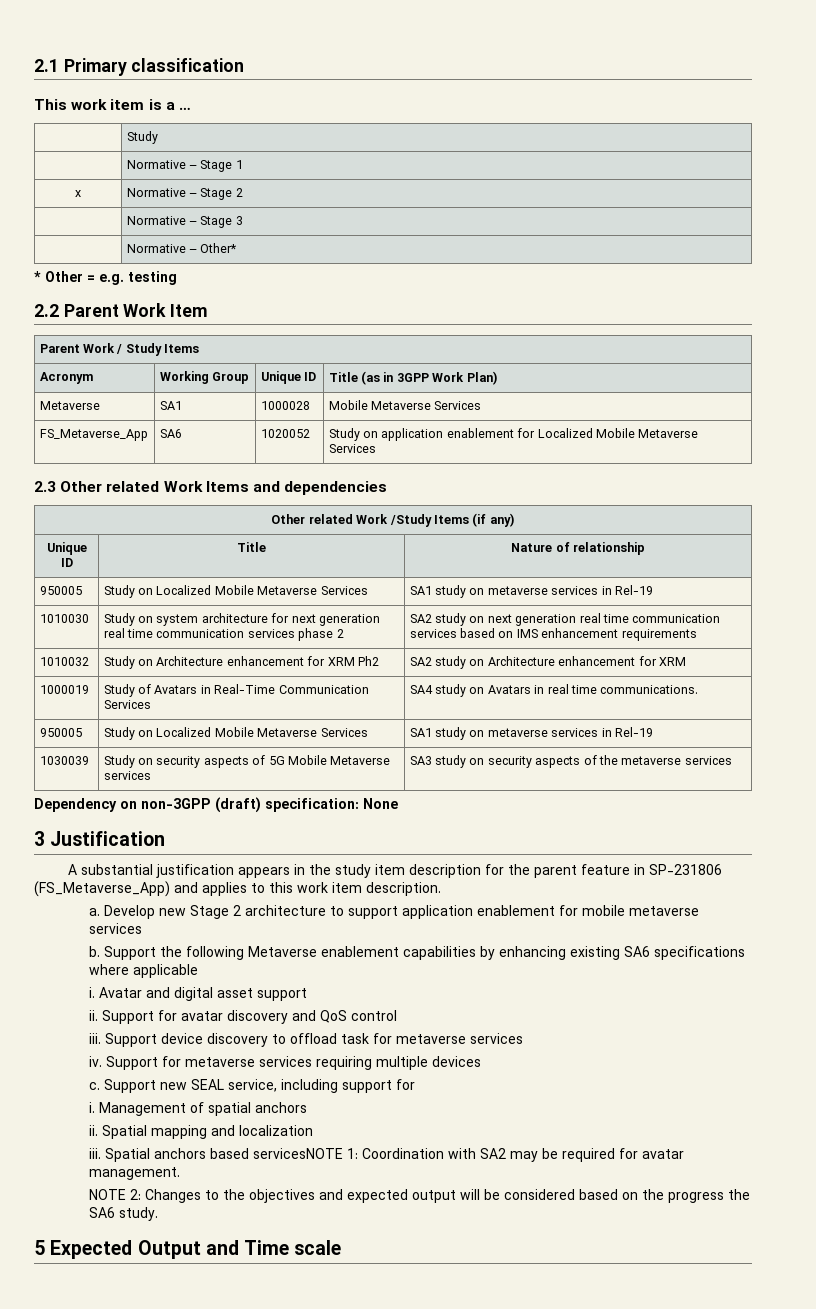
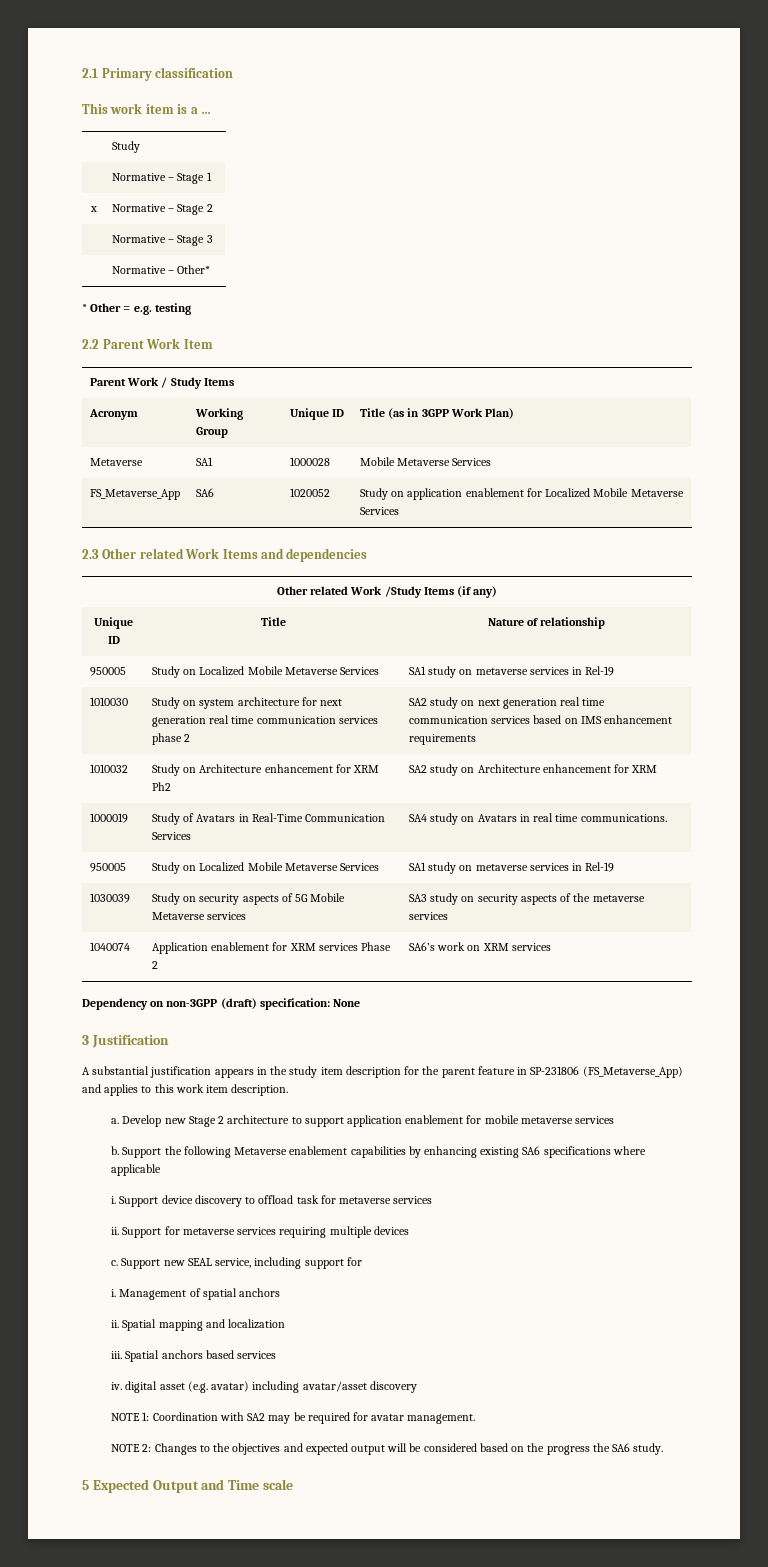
(732, 760) none -> [89,942,130,951] [151,942,392,954] [151,961,158,969] [408,942,551,951] // 1040074 | Application enablement for XRM services Phase 2 | SA6’s work on XRM services
[99,987,308,1001] [89,1010,398,1024] [89,1033,102,1044] Avatar and digital asset support // ii. Support for avatar discovery and QoS control // iii. -> (117, 1200) none
[89,1056,103,1067] iv. -> [111,1227,120,1235] ii.
[253,1148,344,1159] servicesNOTE -> [237,1351,277,1359] [111,1381,417,1393] [111,1413,141,1421] services // iv. digital asset (e.g. avatar) including avatar/asset discovery // NOTE

